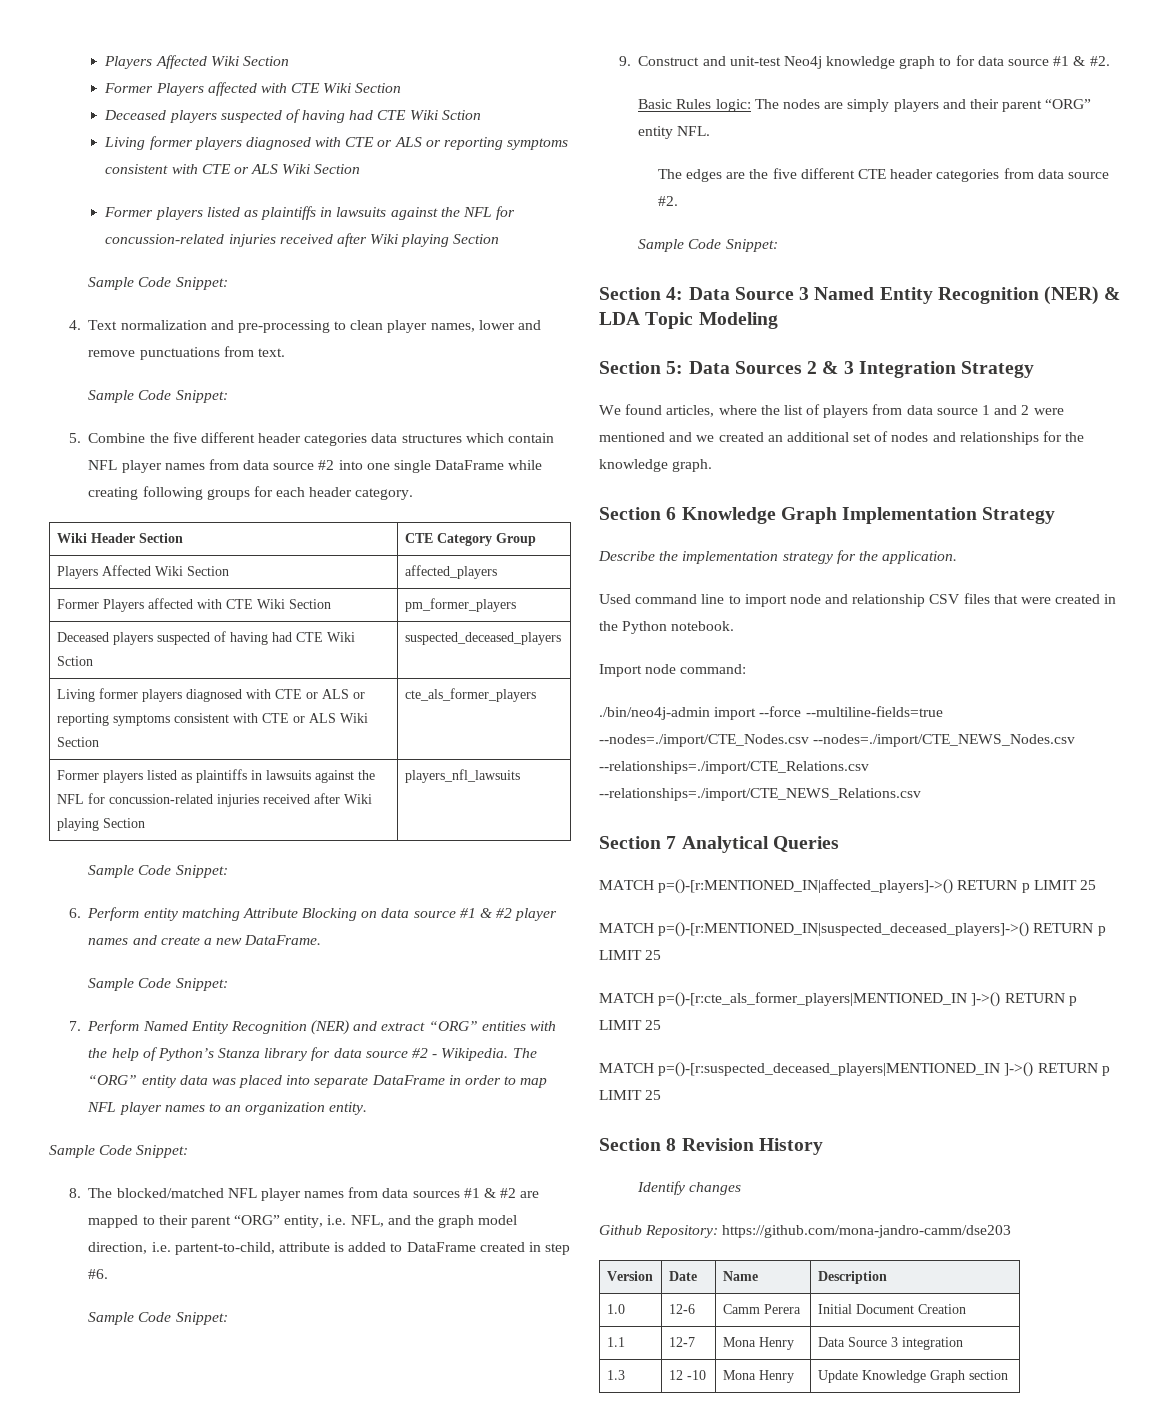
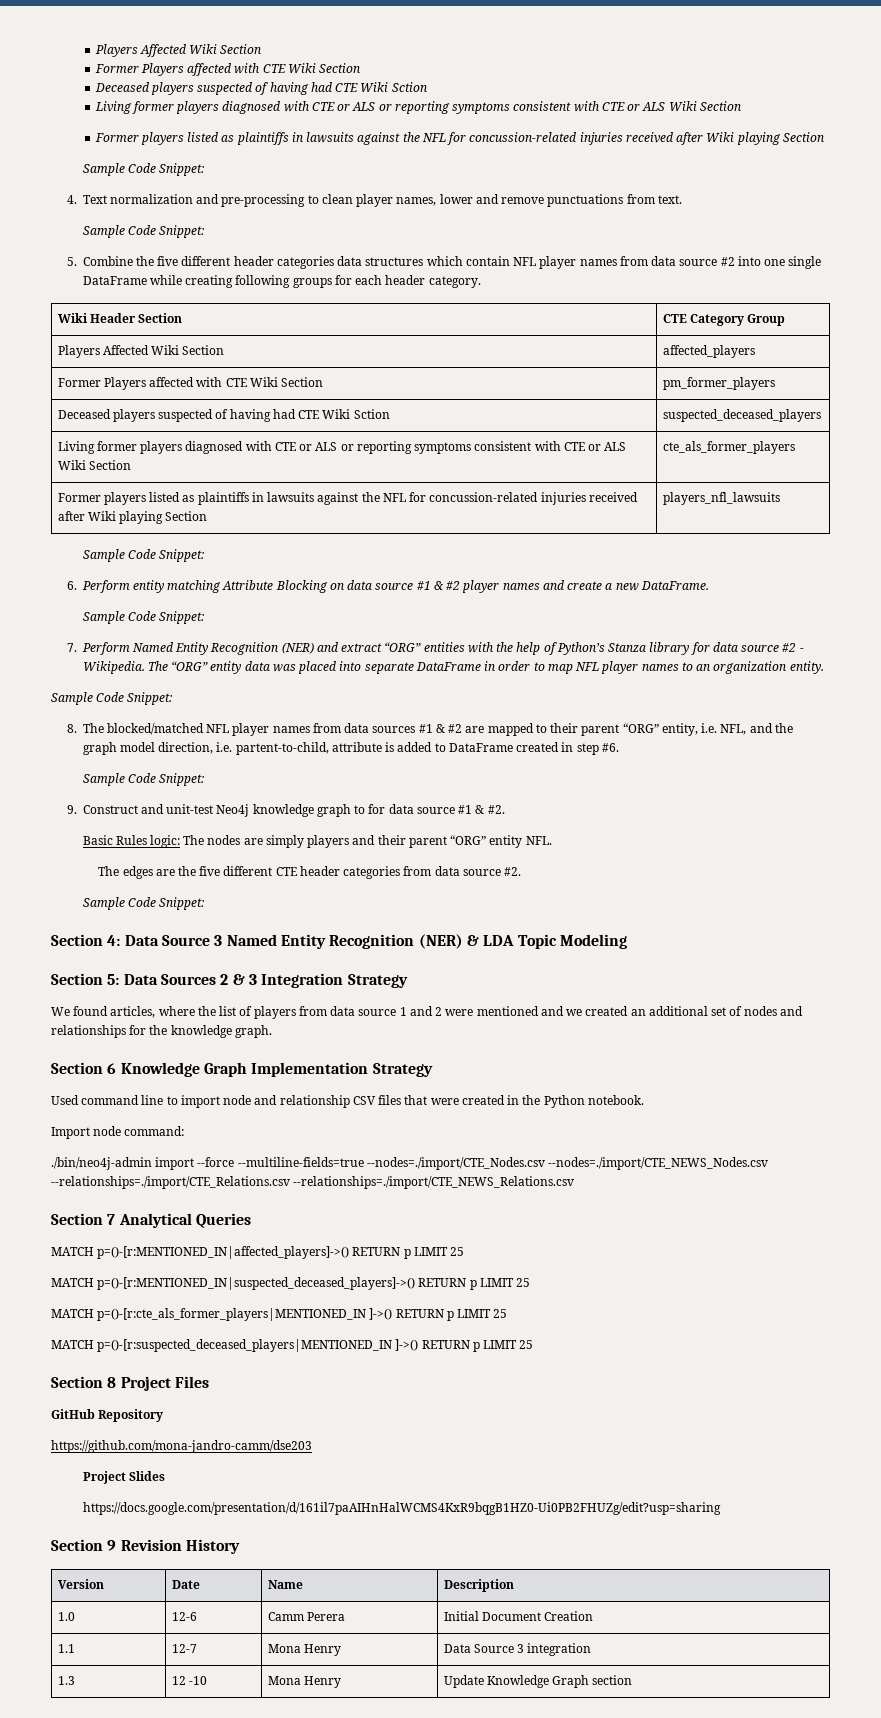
[598,550,958,564] // Describe the implementation strategy for the application. -> (433, 1070) none
[681,1138,823,1155] [637,1181,742,1195] [599,1225,1012,1238] Revision History // Identify changes // Github Repository: https://github.com/mona-jandro-camm/dse203 -> [120,1376,209,1391] [51,1409,164,1422] [51,1440,312,1453] [82,1471,165,1484] [82,1502,721,1515] [51,1539,240,1554] Project Files // GitHub Repository // https://github.com/mona-jandro-camm/dse203 // Project Slides // https://docs.google.com/presentation/d/161il7paAIHnHalWCMS4KxR9bqgB1HZ0-Ui0PB2FHUZg/edit?usp=sharing // Section 9 Revision History

